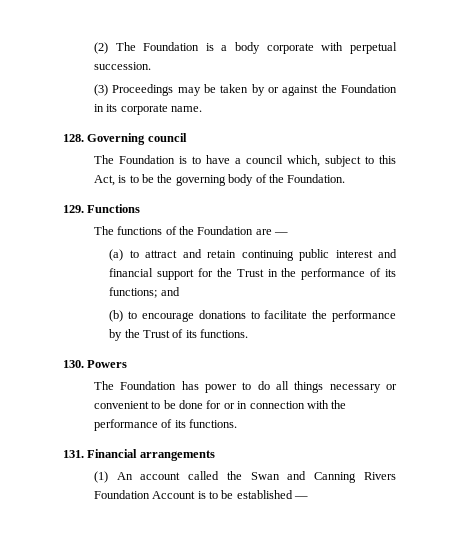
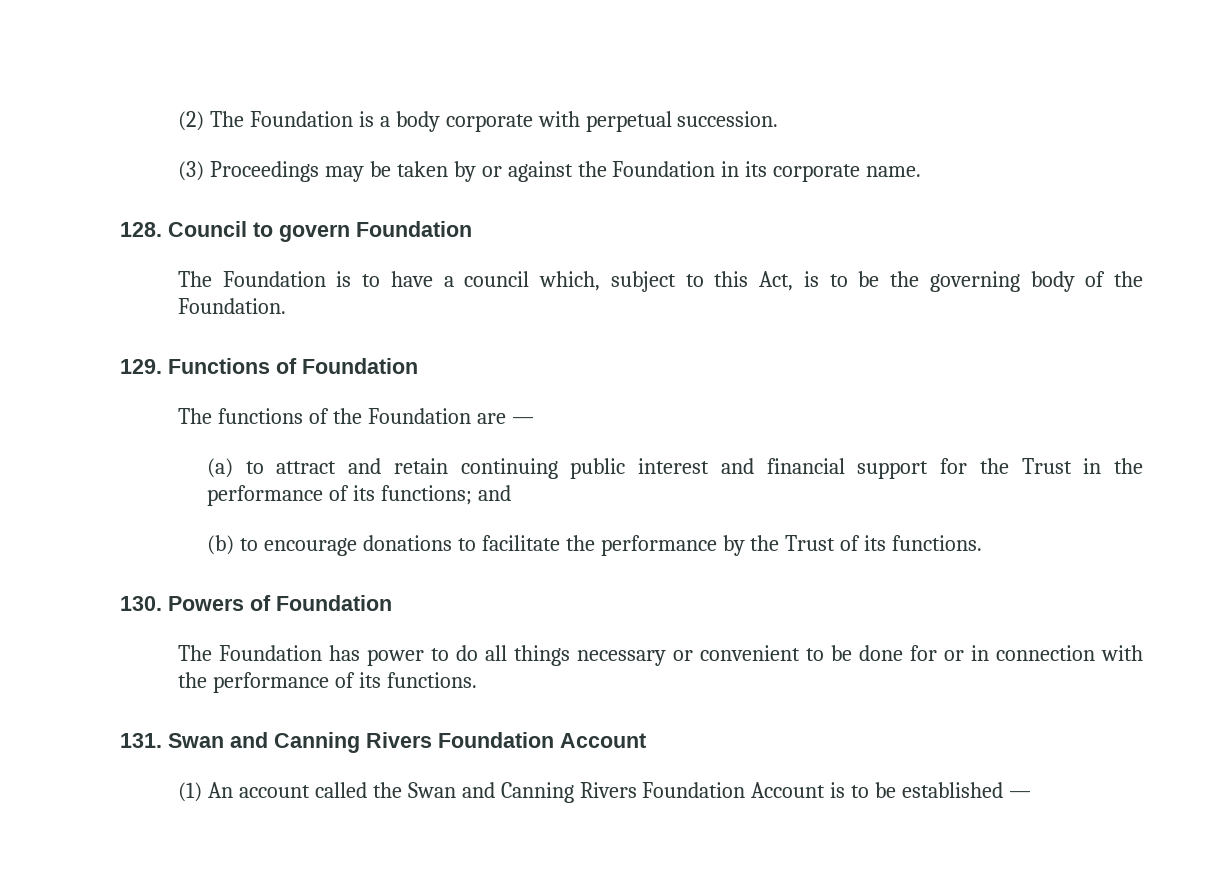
[87,133,187,145] Governing council -> [168,221,472,242] Council to govern Foundation
(141, 208) none -> [276,358,418,374] of Foundation
(128, 364) none -> [250,595,392,611] of Foundation
[87,449,215,461] Financial arrangements -> [168,732,646,753] Swan and Canning Rivers Foundation Account

